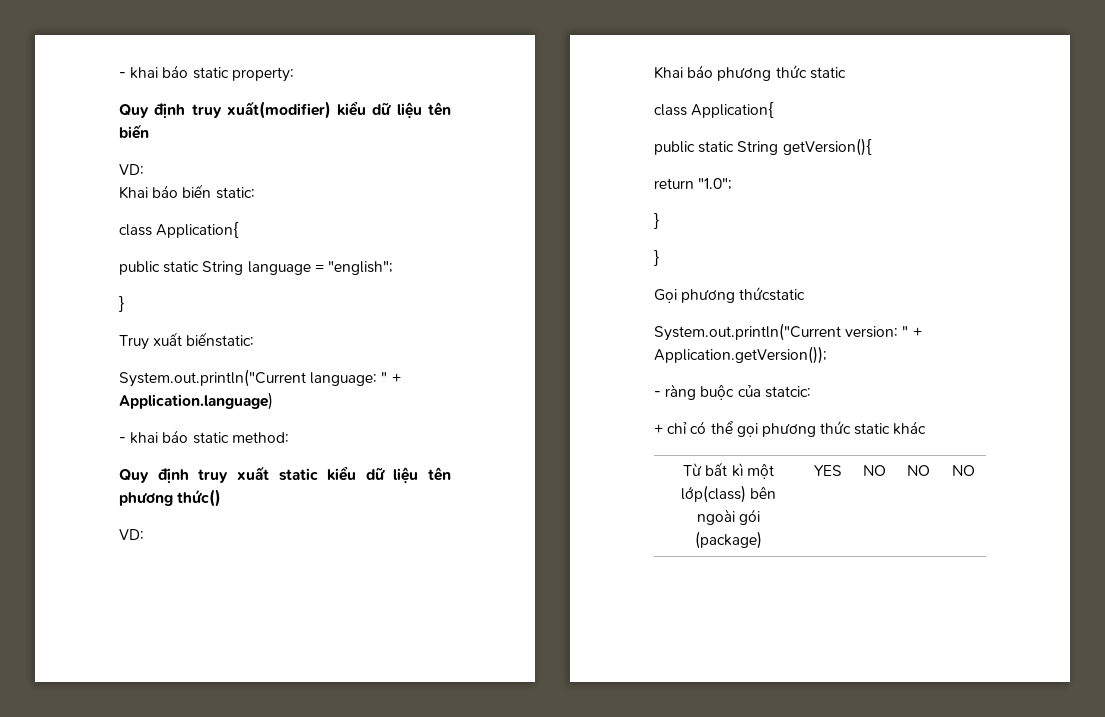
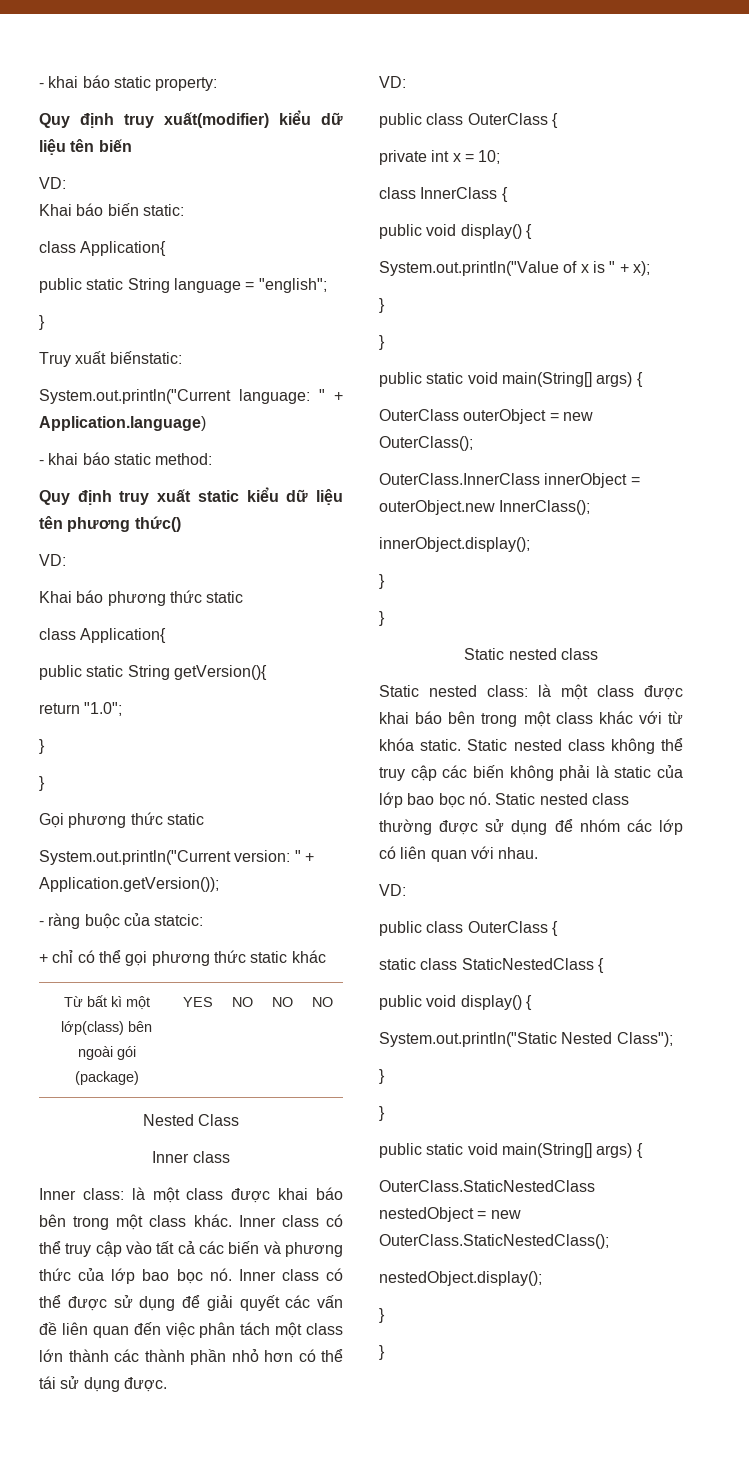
[739,287,806,301] thứcstatic -> [130,812,204,825] thức static
(975, 470) none -> [142,1114,240,1126] [152,1151,230,1163] [39,1187,343,1203] [39,1214,343,1230] [39,1241,343,1257] [39,1268,343,1284] [39,1295,343,1311] [39,1322,343,1338] [39,1349,343,1365] [39,1376,167,1392] [379,76,406,88] [379,113,558,128] [379,150,501,165] [379,187,508,202] [379,224,532,239] [379,261,650,276] [379,298,385,313] [379,335,385,350] [379,372,643,387] [379,409,593,424] [379,436,473,451] [379,473,640,488] [379,500,591,515] [379,537,530,552] [379,574,385,589] [379,611,385,626] [464,648,598,660] [379,684,683,700] [379,711,683,727] [379,738,683,754] [379,765,683,781] [379,792,629,808] [379,819,683,835] [379,846,539,862] [379,884,406,896] [379,921,558,936] [379,958,604,973] [379,995,532,1010] [379,1032,673,1047] [379,1069,385,1084] [379,1106,385,1121] [379,1143,643,1158] [379,1180,595,1192] [379,1207,521,1222] [379,1234,609,1249] [379,1271,542,1286] [379,1308,385,1323] [379,1345,385,1360] // Nested Class // Inner class // Inner class: là một class được khai báo bên trong một class khác. Inner class có thể truy cập vào tất cả các biến và phương thức của lớp bao bọc nó. Inner class có thể được sử dụng để giải quyết các vấn đề liên quan đến việc phân tách một class lớn thành các thành phần nhỏ hơn có thể tái sử dụng được. // VD: // public class OuterClass { // private int x = 10; // class InnerClass { // public void display() { // System.out.println("Value of x is " + x); // } // } // public static void main(String[] args) { // OuterClass outerObject = new OuterClass(); // OuterClass.InnerClass innerObject = outerObject.new InnerClass(); // innerObject.display(); // } // } // Static nested class // Static nested class: là một class được khai báo bên trong một class khác với từ khóa static. Static nested class không thể truy cập các biến không phải là static của lớp bao bọc nó. Static nested class thường được sử dụng để nhóm các lớp có liên quan với nhau. // VD: // public class OuterClass { // static class StaticNestedClass { // public void display() { // System.out.println("Static Nested Class"); // } // } // public static void main(String[] args) { // OuterClass.StaticNestedClass nestedObject = new OuterClass.StaticNestedClass(); // nestedObject.display(); // } // }

